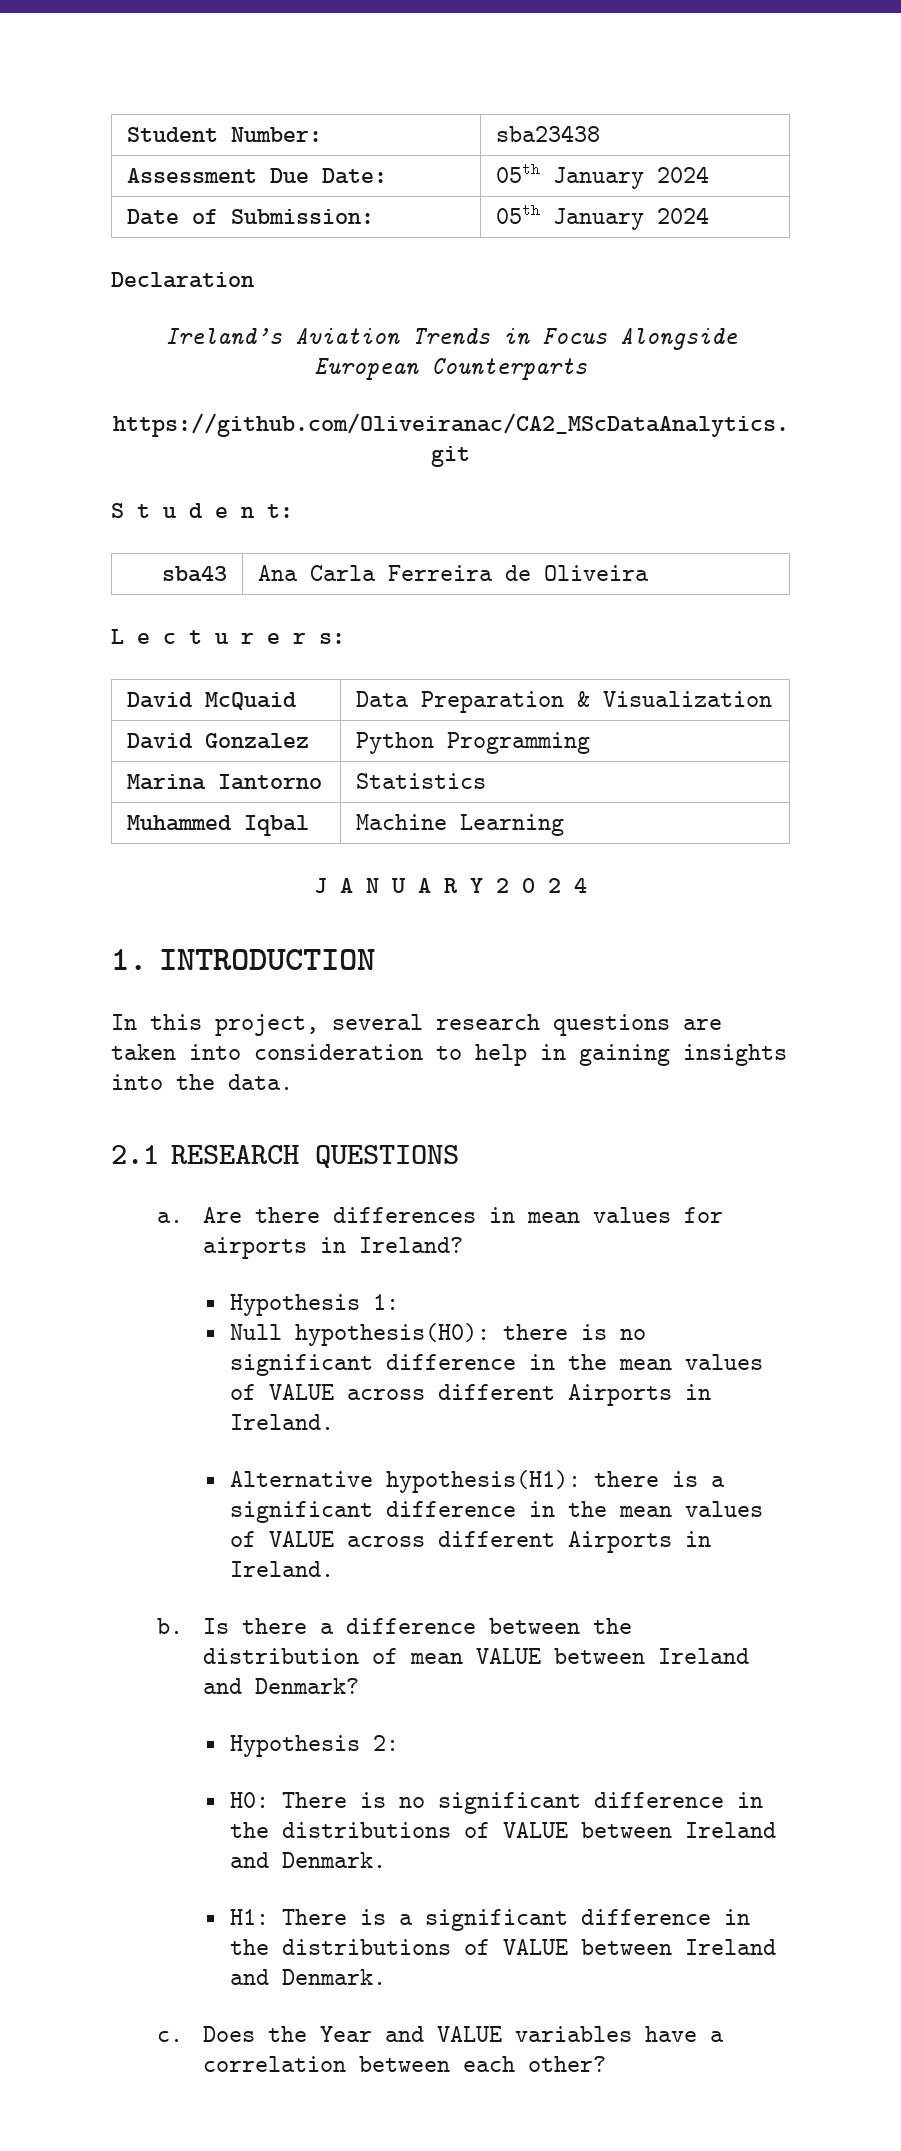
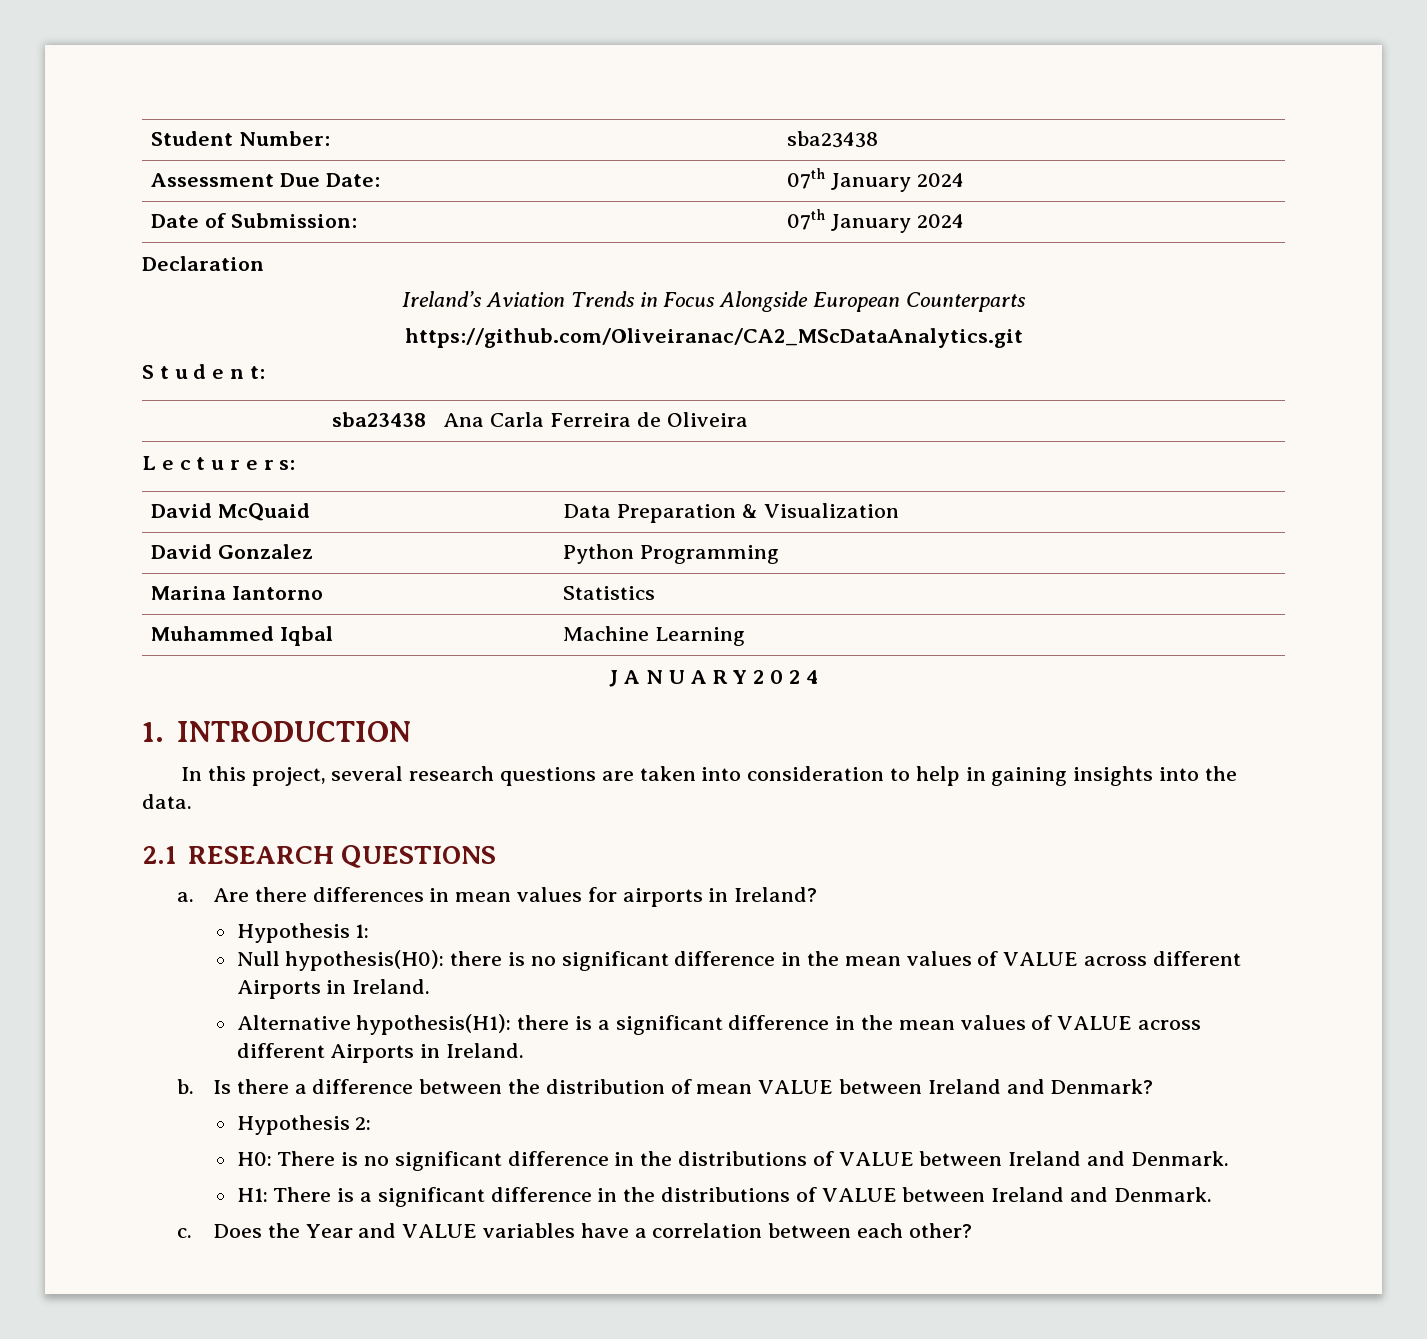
[495,164,540,183] 05th -> [787,168,826,189] 07th
[495,205,540,224] 05th -> [787,209,826,230] 07th
[162,566,228,582] sba43 -> [331,412,426,427] sba23438

